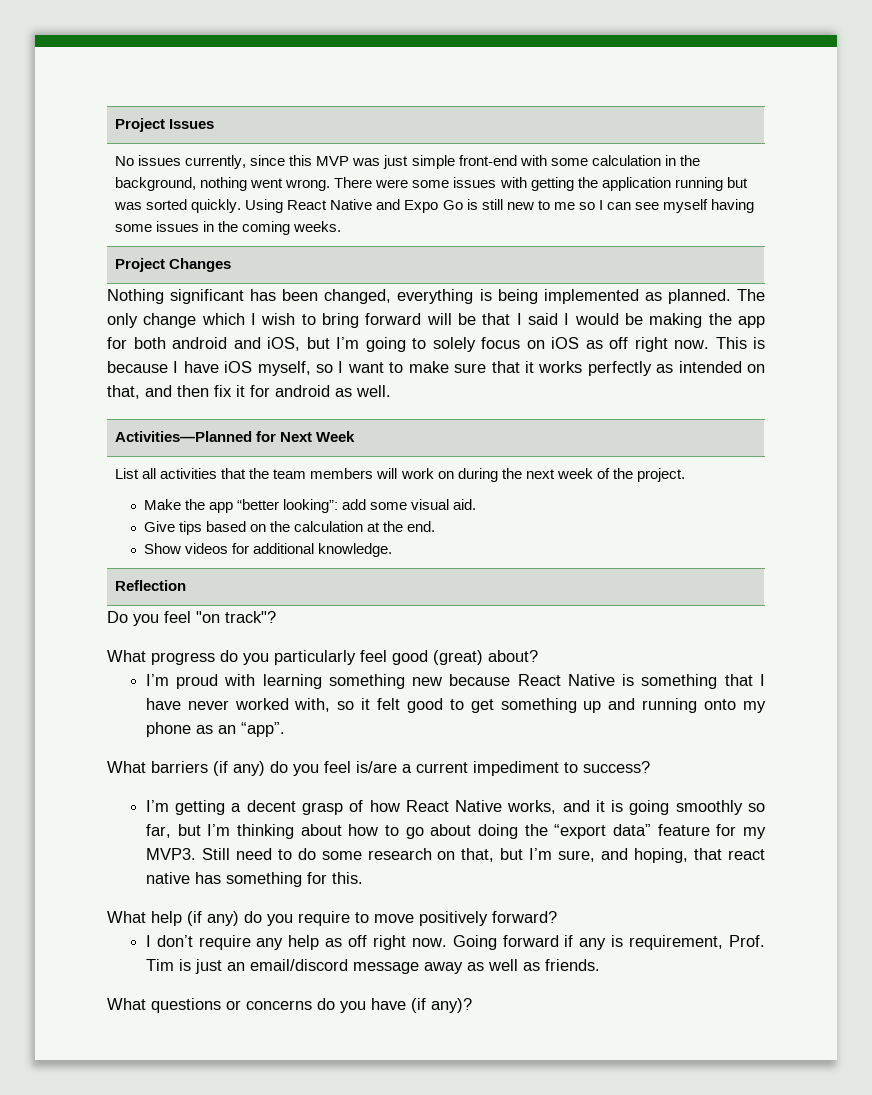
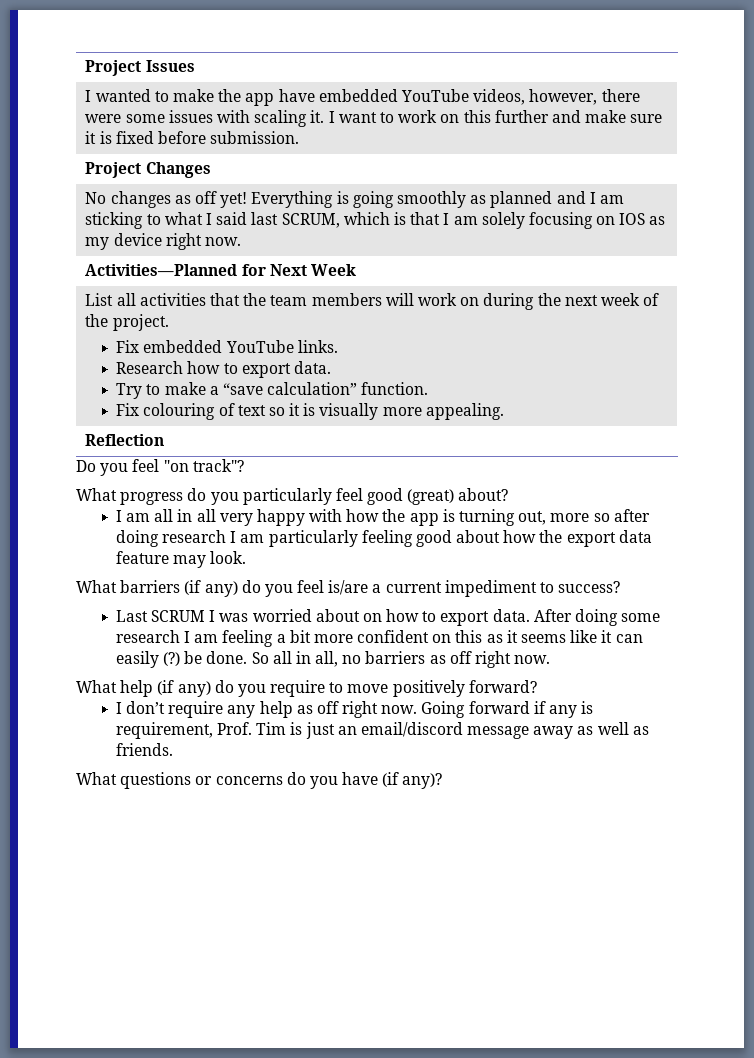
[115,155,700,169] [115,177,748,191] [114,199,755,213] [115,221,342,235] [115,258,232,272] [107,289,765,304] [107,313,765,328] [107,337,765,352] [107,361,766,376] [107,385,391,399] No issues currently, since this MVP was just simple front-end with some calculation in the background, nothing went wrong. There were some issues with getting the application running but was sorted quickly. Using React Native and Expo Go is still new to me so I can see myself having some issues in the coming weeks. // Project Changes // Nothing significant has been changed, everything is being implemented as planned. The only change which I wish to bring forward will be that I said I would be making the app for both android and iOS, but I’m going to solely focus on iOS as off right now. This is because I have iOS myself, so I want to make sure that it works perfectly as intended on that, and then fix it for android as well. -> [85,89,640,106] [85,110,663,127] [85,131,300,144] [85,162,211,178] [85,191,624,208] [85,212,666,229] [85,233,242,250] I wanted to make the app have embedded YouTube videos, however, there were some issues with scaling it. I want to work on this further and make sure it is fixed before submission. // Project Changes // No changes as off yet! Everything is going smoothly as planned and I am sticking to what I said last SCRUM, which is that I am solely focusing on IOS as my device right now.
[144,499,477,513] [144,521,436,535] [144,543,393,557] Make the app “better looking”: add some visual aid. // Give tips based on the calculation at the end. // Show videos for additional knowledge. -> [116,340,338,353] [116,361,331,378] [116,382,429,399] [116,403,504,420] Fix embedded YouTube links. // Research how to export data. // Try to make a “save calculation” function. // Fix colouring of text so it is visually more appealing.
[145,674,766,689] [145,698,767,713] [145,722,285,737] I’m proud with learning something new because React Native is something that I have never worked with, so it felt good to get something up and running onto my phone as an “app”. -> [115,509,650,526] [115,530,652,547] [115,551,247,568] I am all in all very happy with how the app is turning out, more so after doing research I am particularly feeling good about how the export data feature may look.
[145,800,765,815] [145,824,766,839] [145,848,765,863] [145,872,363,887] I’m getting a decent grasp of how React Native works, and it is going smoothly so far, but I’m thinking about how to go about doing the “export data” feature for my MVP3. Still need to do some research on that, but I’m sure, and hoping, that react native has something for this. -> [115,609,661,626] [115,630,643,647] [115,651,551,668] Last SCRUM I was worried about on how to export data. After doing some research I am feeling a bit more confident on this as it seems like it can easily (?) be done. So all in all, no barriers as off right now.

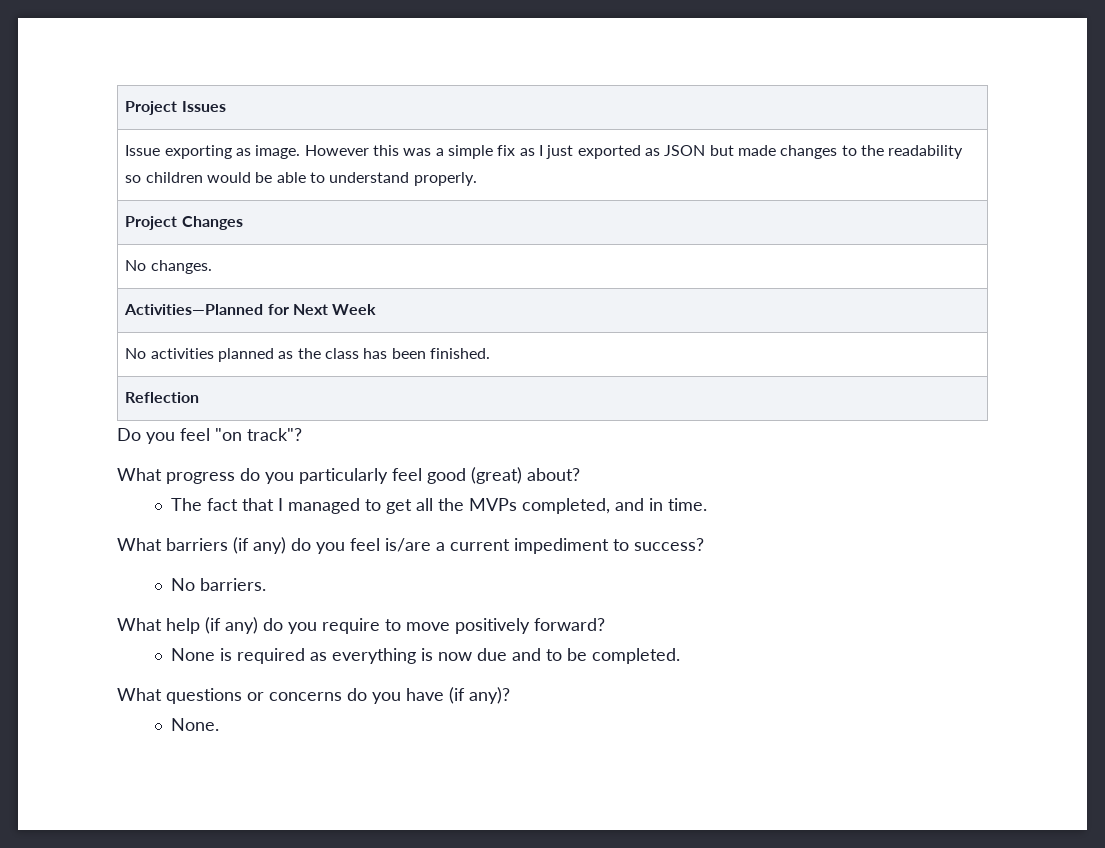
[85,89,640,106] [85,110,663,127] [85,131,300,144] [85,162,211,178] [85,191,624,208] [85,212,666,229] [85,233,242,250] [85,264,357,276] [85,293,660,310] [85,314,169,331] [116,340,338,353] [116,361,331,378] [116,382,429,399] [116,403,504,420] I wanted to make the app have embedded YouTube videos, however, there were some issues with scaling it. I want to work on this further and make sure it is fixed before submission. // Project Changes // No changes as off yet! Everything is going smoothly as planned and I am sticking to what I said last SCRUM, which is that I am solely focusing on IOS as my device right now. // Activities—Planned for Next Week // List all activities that the team members will work on during the next week of the project. // Fix embedded YouTube links. // Research how to export data. // Try to make a “save calculation” function. // Fix colouring of text so it is visually more appealing. -> [125,145,964,159] [125,172,477,186] [125,216,243,230] [125,260,212,274] [124,304,377,315] [125,348,490,362] Issue exporting as image. However this was a simple fix as I just exported as JSON but made changes to the readability so children would be able to understand properly. // Project Changes // No changes. // Activities—Planned for Next Week // No activities planned as the class has been finished.
[115,509,650,526] [115,530,652,547] [115,551,247,568] I am all in all very happy with how the app is turning out, more so after doing research I am particularly feeling good about how the export data feature may look. -> [171,498,708,514] The fact that I managed to get all the MVPs completed, and in time.
[115,609,661,626] [115,630,643,647] [115,651,551,668] Last SCRUM I was worried about on how to export data. After doing some research I am feeling a bit more confident on this as it seems like it can easily (?) be done. So all in all, no barriers as off right now. -> [171,578,267,591] No barriers.
[115,701,594,718] [115,722,649,739] [115,743,173,756] I don’t require any help as off right now. Going forward if any is requirement, Prof. Tim is just an email/discord message away as well as friends. -> [171,648,681,664] None is required as everything is now due and to be completed.
(443, 781) none -> [171,718,220,731] // None.

